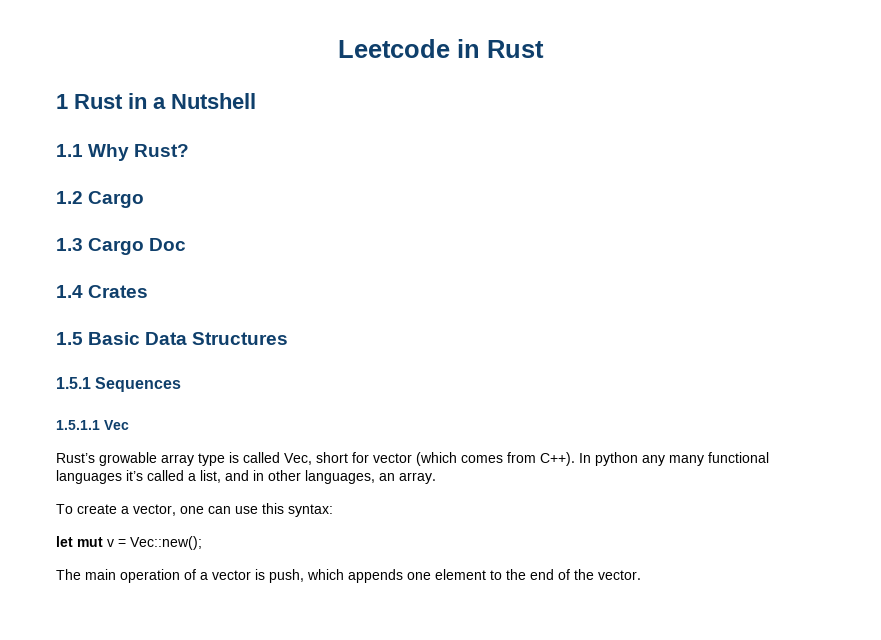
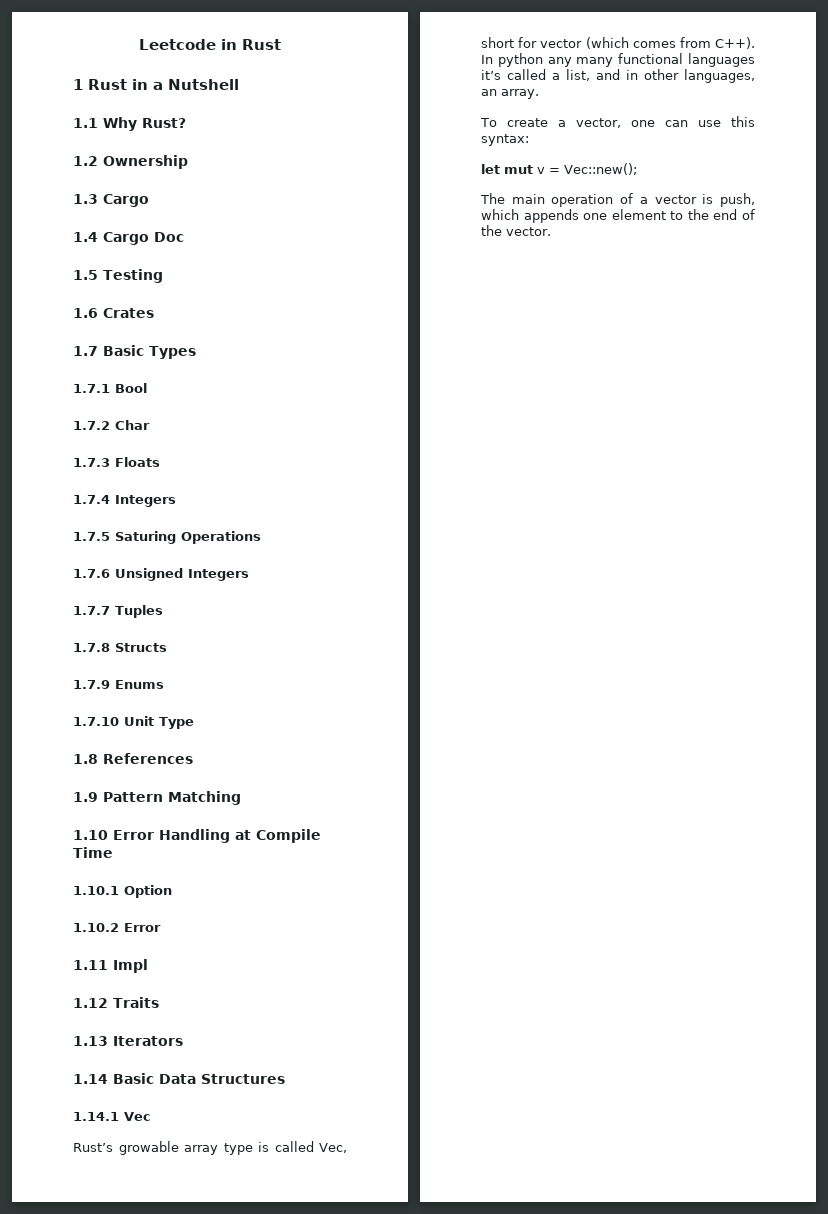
[88,191,145,208] Cargo -> [103,155,188,169] Ownership
(145, 246) none -> [73,232,149,245] // 1.4 Cargo
[56,285,149,298] [56,332,83,345] 1.4 Crates // 1.5 -> [73,269,163,283] [73,308,154,318] [73,345,196,359] [73,383,147,393] [73,420,150,430] [73,457,160,467] [73,495,176,507] [73,531,261,544] [73,568,249,581] [73,605,163,618] [73,643,167,652] [73,680,164,689] [73,716,194,729] [73,753,193,764] [73,791,241,805] [73,829,321,843] [73,847,113,858] [73,885,172,898] [73,923,161,932] [73,959,148,973] [73,997,159,1008] [73,1036,183,1046] [73,1074,108,1084] 1.5 Testing // 1.6 Crates // 1.7 Basic Types // 1.7.1 Bool // 1.7.2 Char // 1.7.3 Floats // 1.7.4 Integers // 1.7.5 Saturing Operations // 1.7.6 Unsigned Integers // 1.7.7 Tuples // 1.7.8 Structs // 1.7.9 Enums // 1.7.10 Unit Type // 1.8 References // 1.9 Pattern Matching // 1.10 Error Handling at Compile Time // 1.10.1 Option // 1.10.2 Error // 1.11 Impl // 1.12 Traits // 1.13 Iterators // 1.14
[56,377,182,392] [56,420,100,430] 1.5.1 Sequences // 1.5.1.1 -> [73,1112,119,1121] 1.14.1

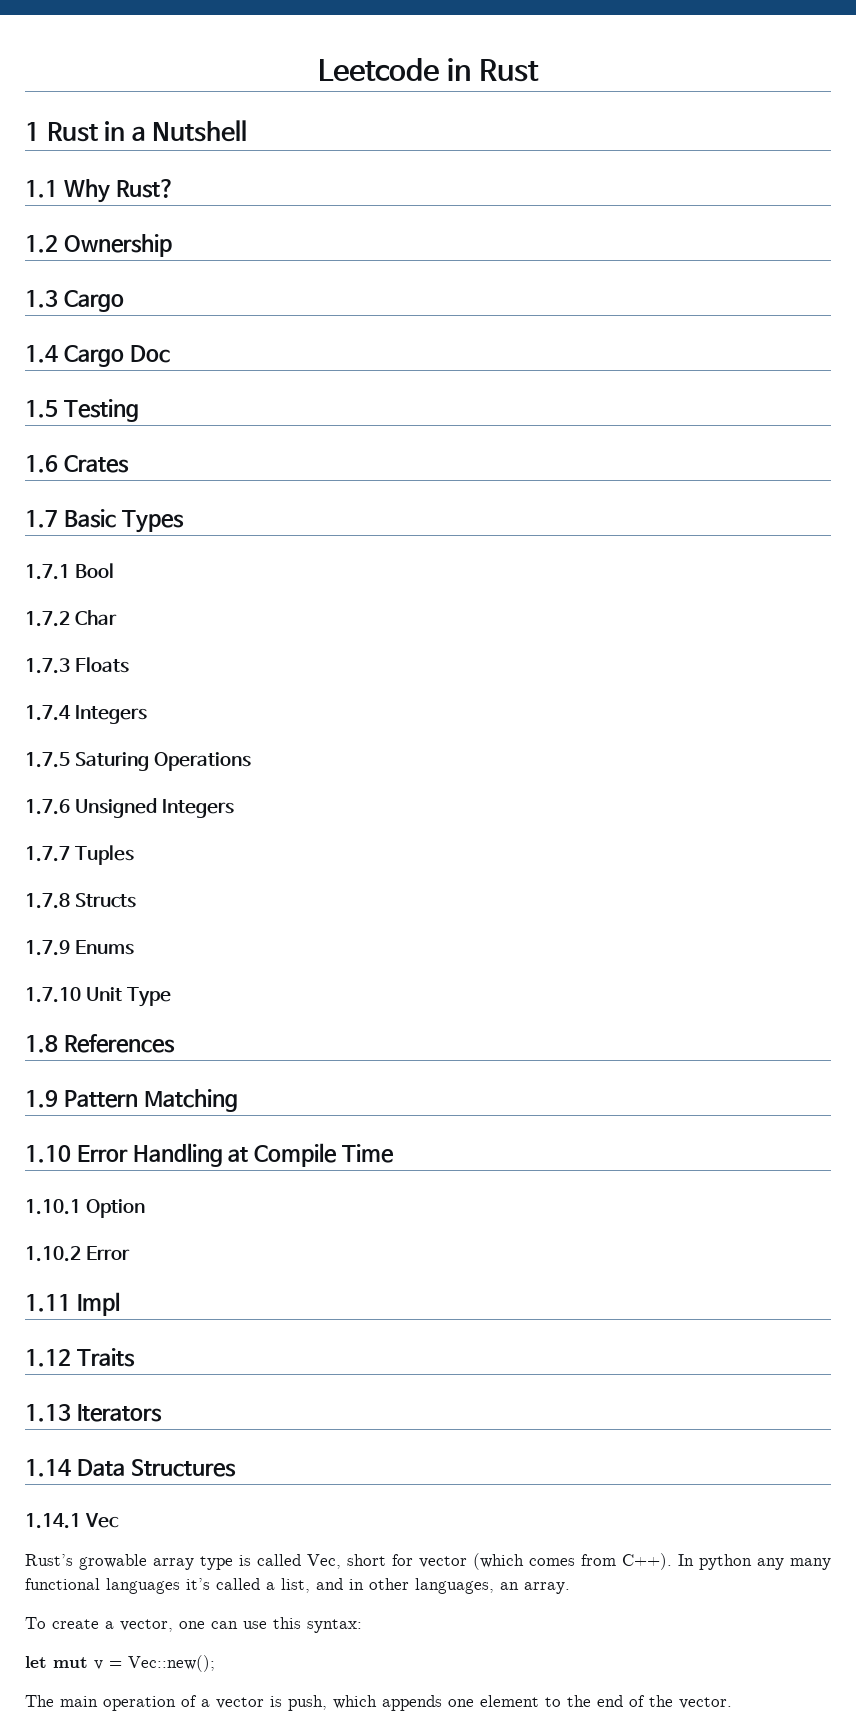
[113,1073,154,1084] Basic -> (71, 1468) none

